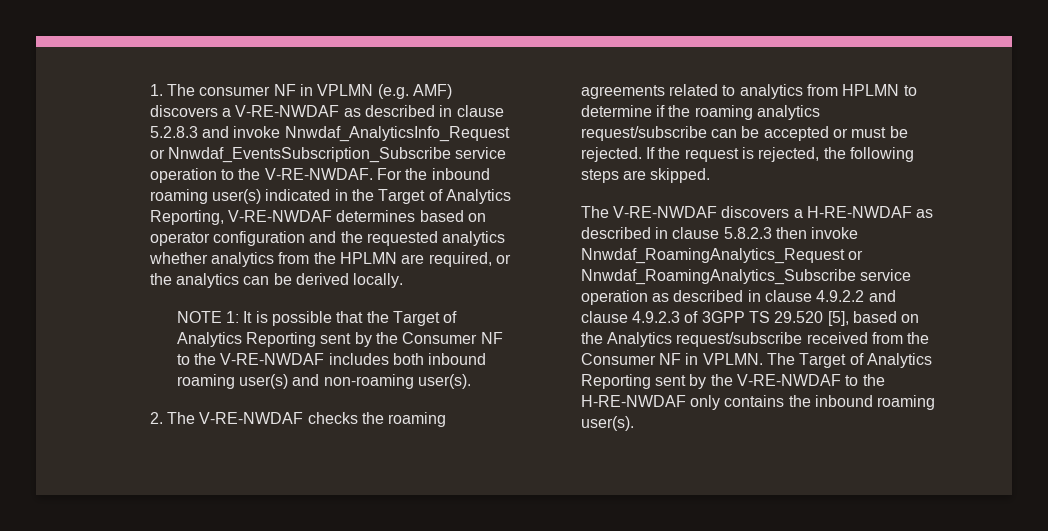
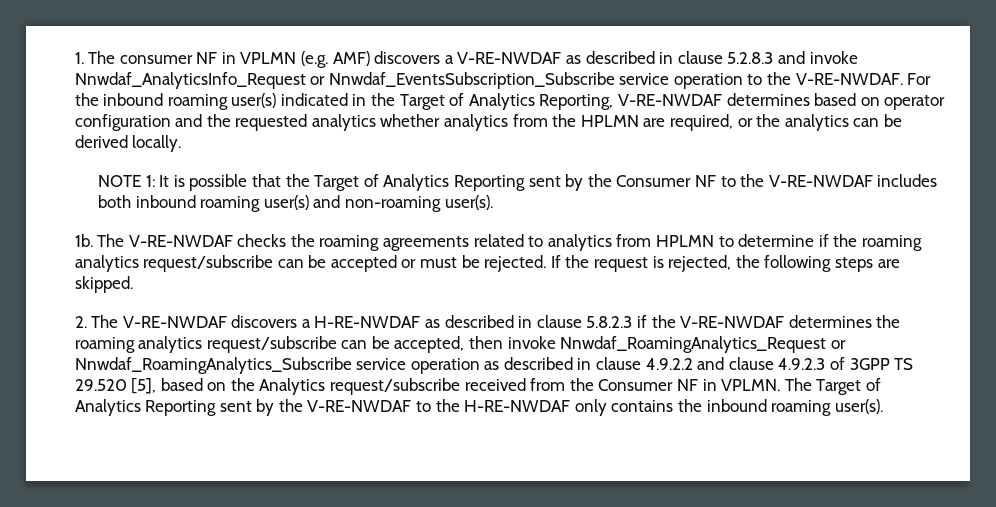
[149,412,163,424] 2. -> [74,234,93,247] 1b.
(711, 175) none -> [74,316,87,328] 2.
(772, 233) none -> [637,315,901,328] [74,336,465,353] if the V-RE-NWDAF determines the roaming analytics request/subscribe can be accepted,

